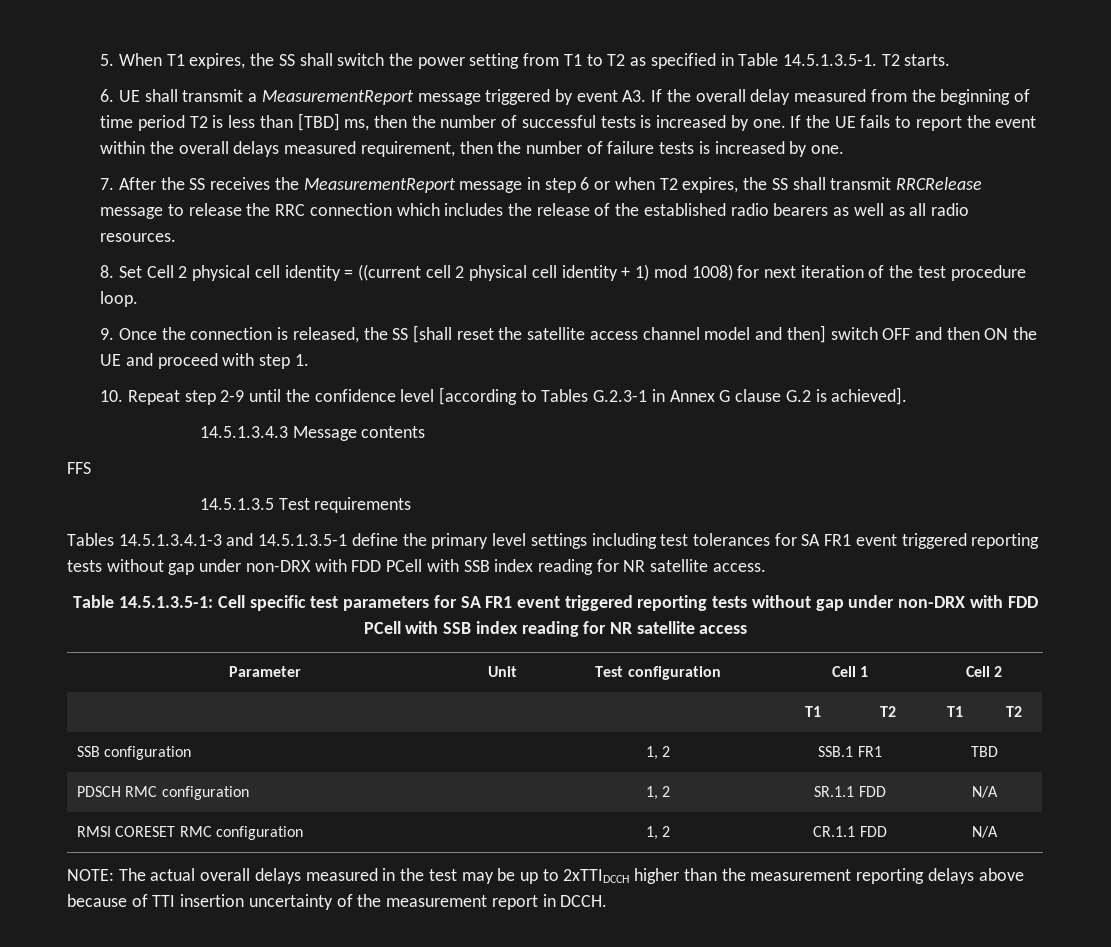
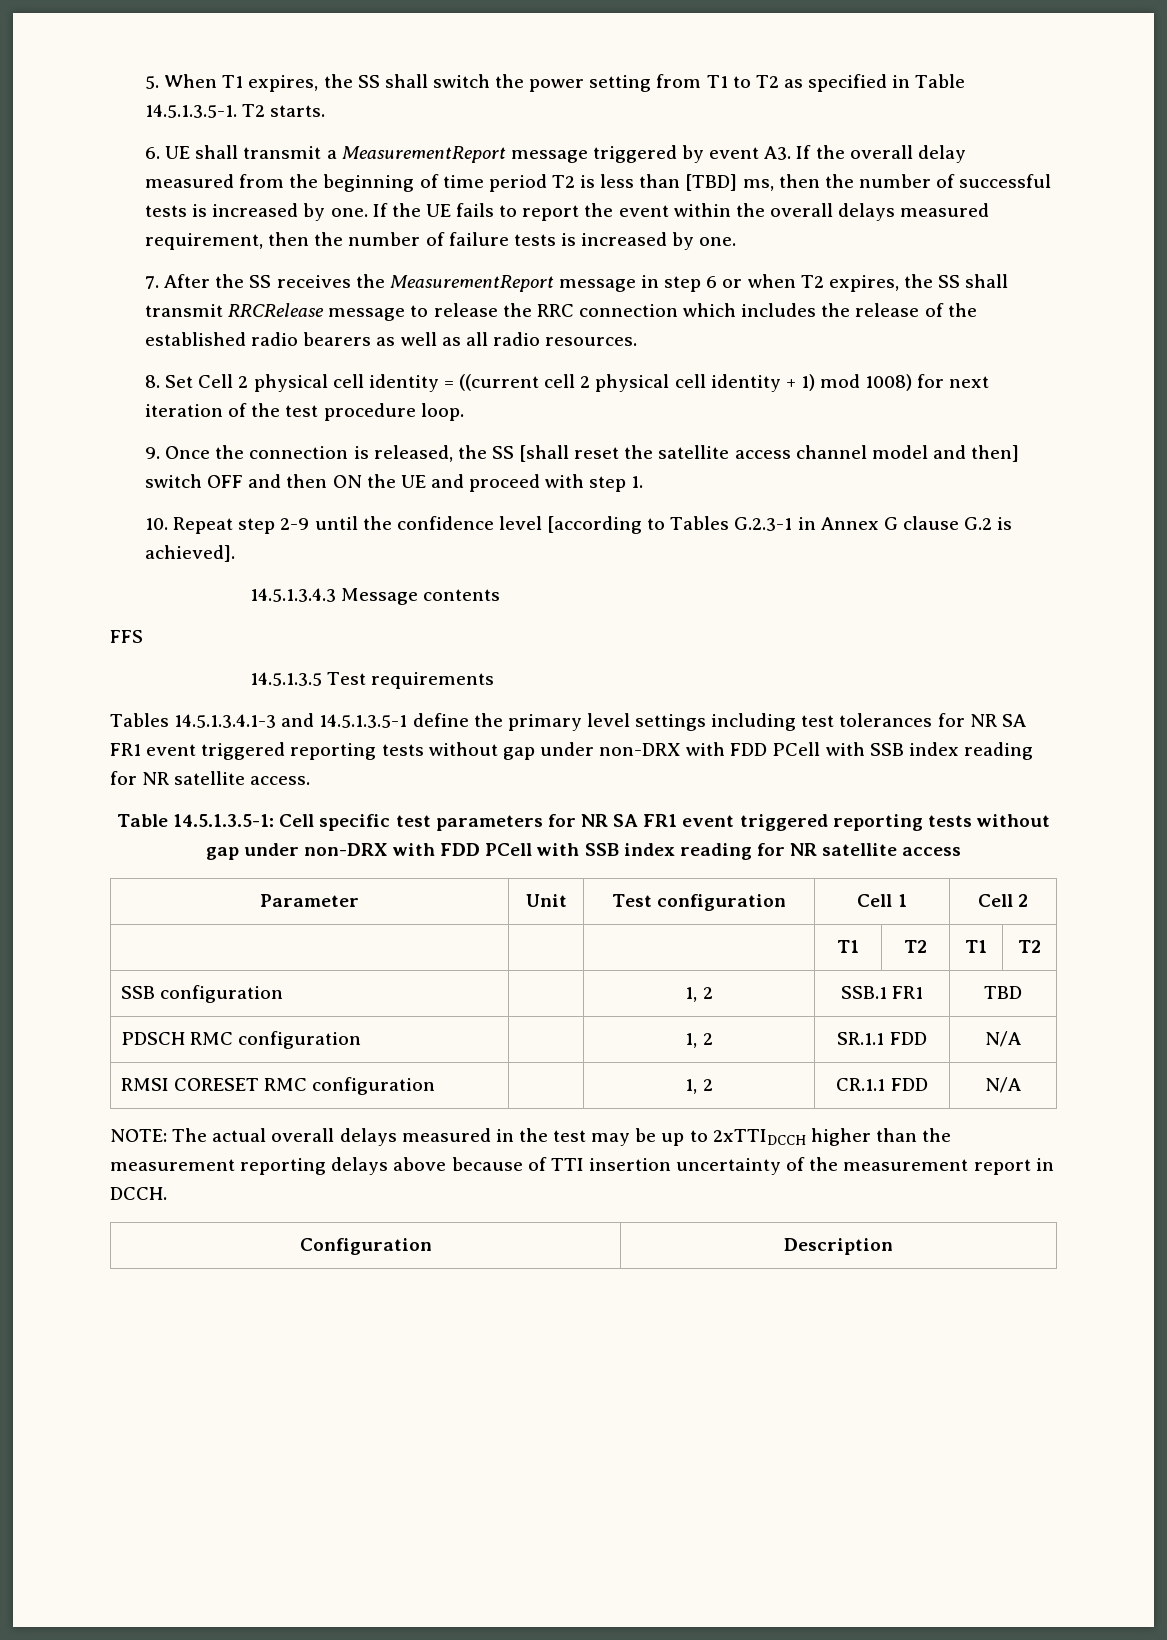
(797, 539) none -> [969,714,997,727] NR
(457, 601) none -> [580,814,608,827] NR
(608, 901) none -> [299,1238,432,1255] [784,1238,893,1255] // Configuration | Description

